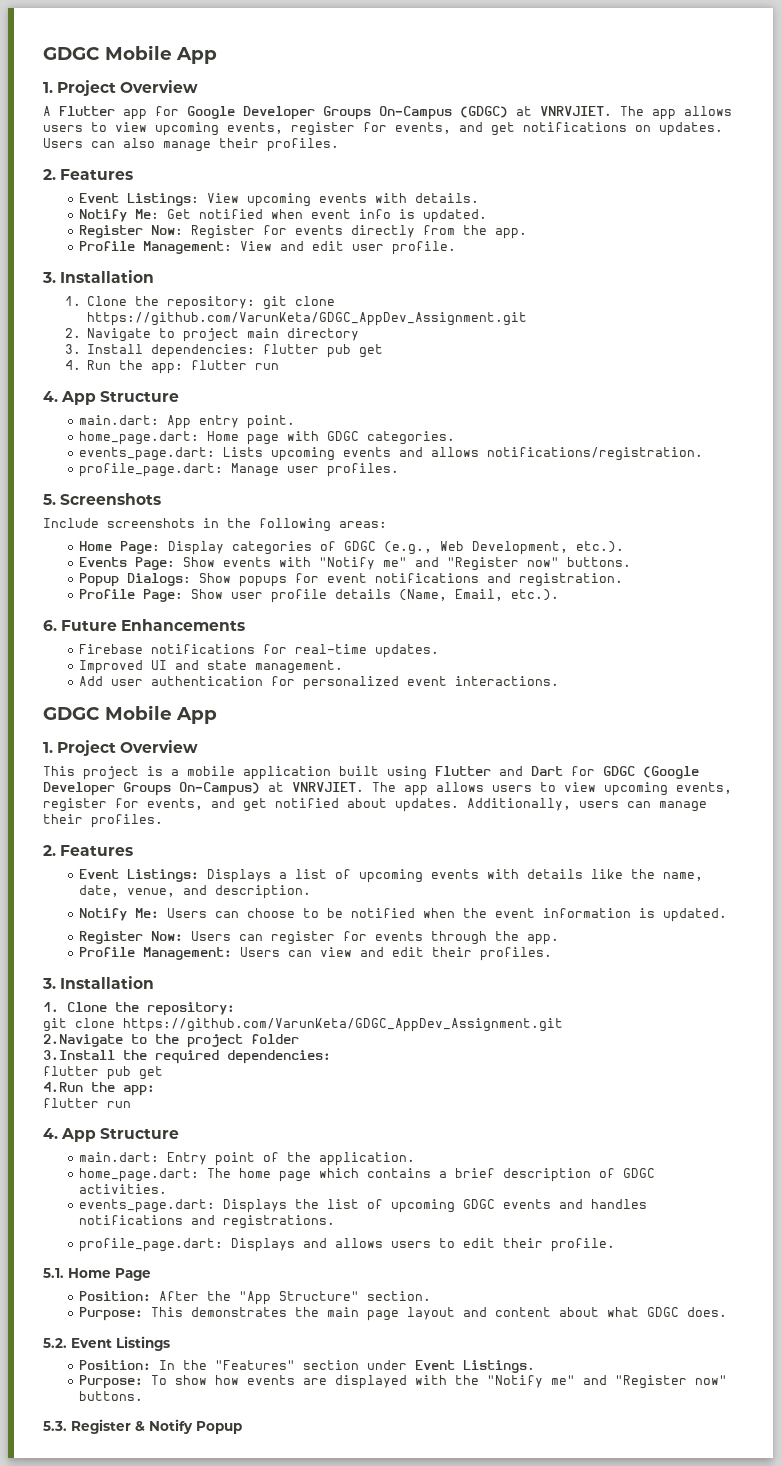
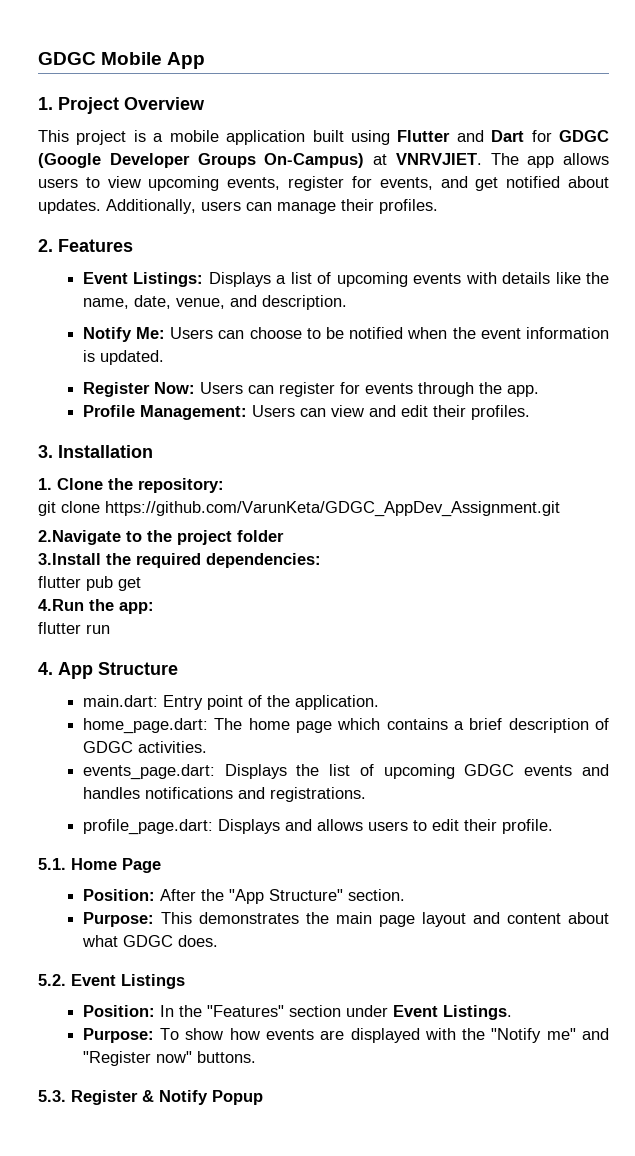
[43,45,217,64] [43,80,199,96] [43,106,732,120] [43,122,723,136] [43,138,339,152] [43,169,134,180] [78,193,479,207] [78,209,487,223] [78,225,527,239] [78,241,456,255] [42,270,155,283] [65,296,336,310] [87,312,528,326] [65,328,360,342] [65,344,384,358] [65,360,280,374] [43,391,180,405] [78,415,295,429] [78,431,455,445] [78,447,703,461] [78,463,399,477] [43,493,162,505] [43,518,387,532] [78,541,624,555] [78,557,631,571] [78,573,623,587] [78,589,559,603] [43,619,246,631] [78,644,439,658] [78,660,343,674] [78,676,559,690] [43,705,217,724] [43,740,199,756] GDGC Mobile App // 1. Project Overview // A Flutter app for Google Developer Groups On-Campus (GDGC) at VNRVJIET. The app allows users to view upcoming events, register for events, and get notifications on updates. Users can also manage their profiles. // 2. Features // Event Listings: View upcoming events with details. // Notify Me: Get notified when event info is updated. // Register Now: Register for events directly from the app. // Profile Management: View and edit user profile. // 3. Installation // 1. Clone the repository: git clone https://github.com/VarunKeta/GDGC_AppDev_Assignment.git // 2. Navigate to project main directory // 3. Install dependencies: flutter pub get // 4. Run the app: flutter run // 4. App Structure // main.dart: App entry point. // home_page.dart: Home page with GDGC categories. // events_page.dart: Lists upcoming events and allows notifications/registration. // profile_page.dart: Manage user profiles. // 5. Screenshots // Include screenshots in the following areas: // Home Page: Display categories of GDGC (e.g., Web Development, etc.). // Events Page: Show events with "Notify me" and "Register now" buttons. // Popup Dialogs: Show popups for event notifications and registration. // Profile Page: Show user profile details (Name, Email, etc.). // 6. Future Enhancements // Firebase notifications for real-time updates. // Improved UI and state management. // Add user authentication for personalized event interactions. // GDGC Mobile App // 1. Project Overview -> [38,52,206,69] [38,97,205,114] GDGC Mobile App // 1. Project Overview

